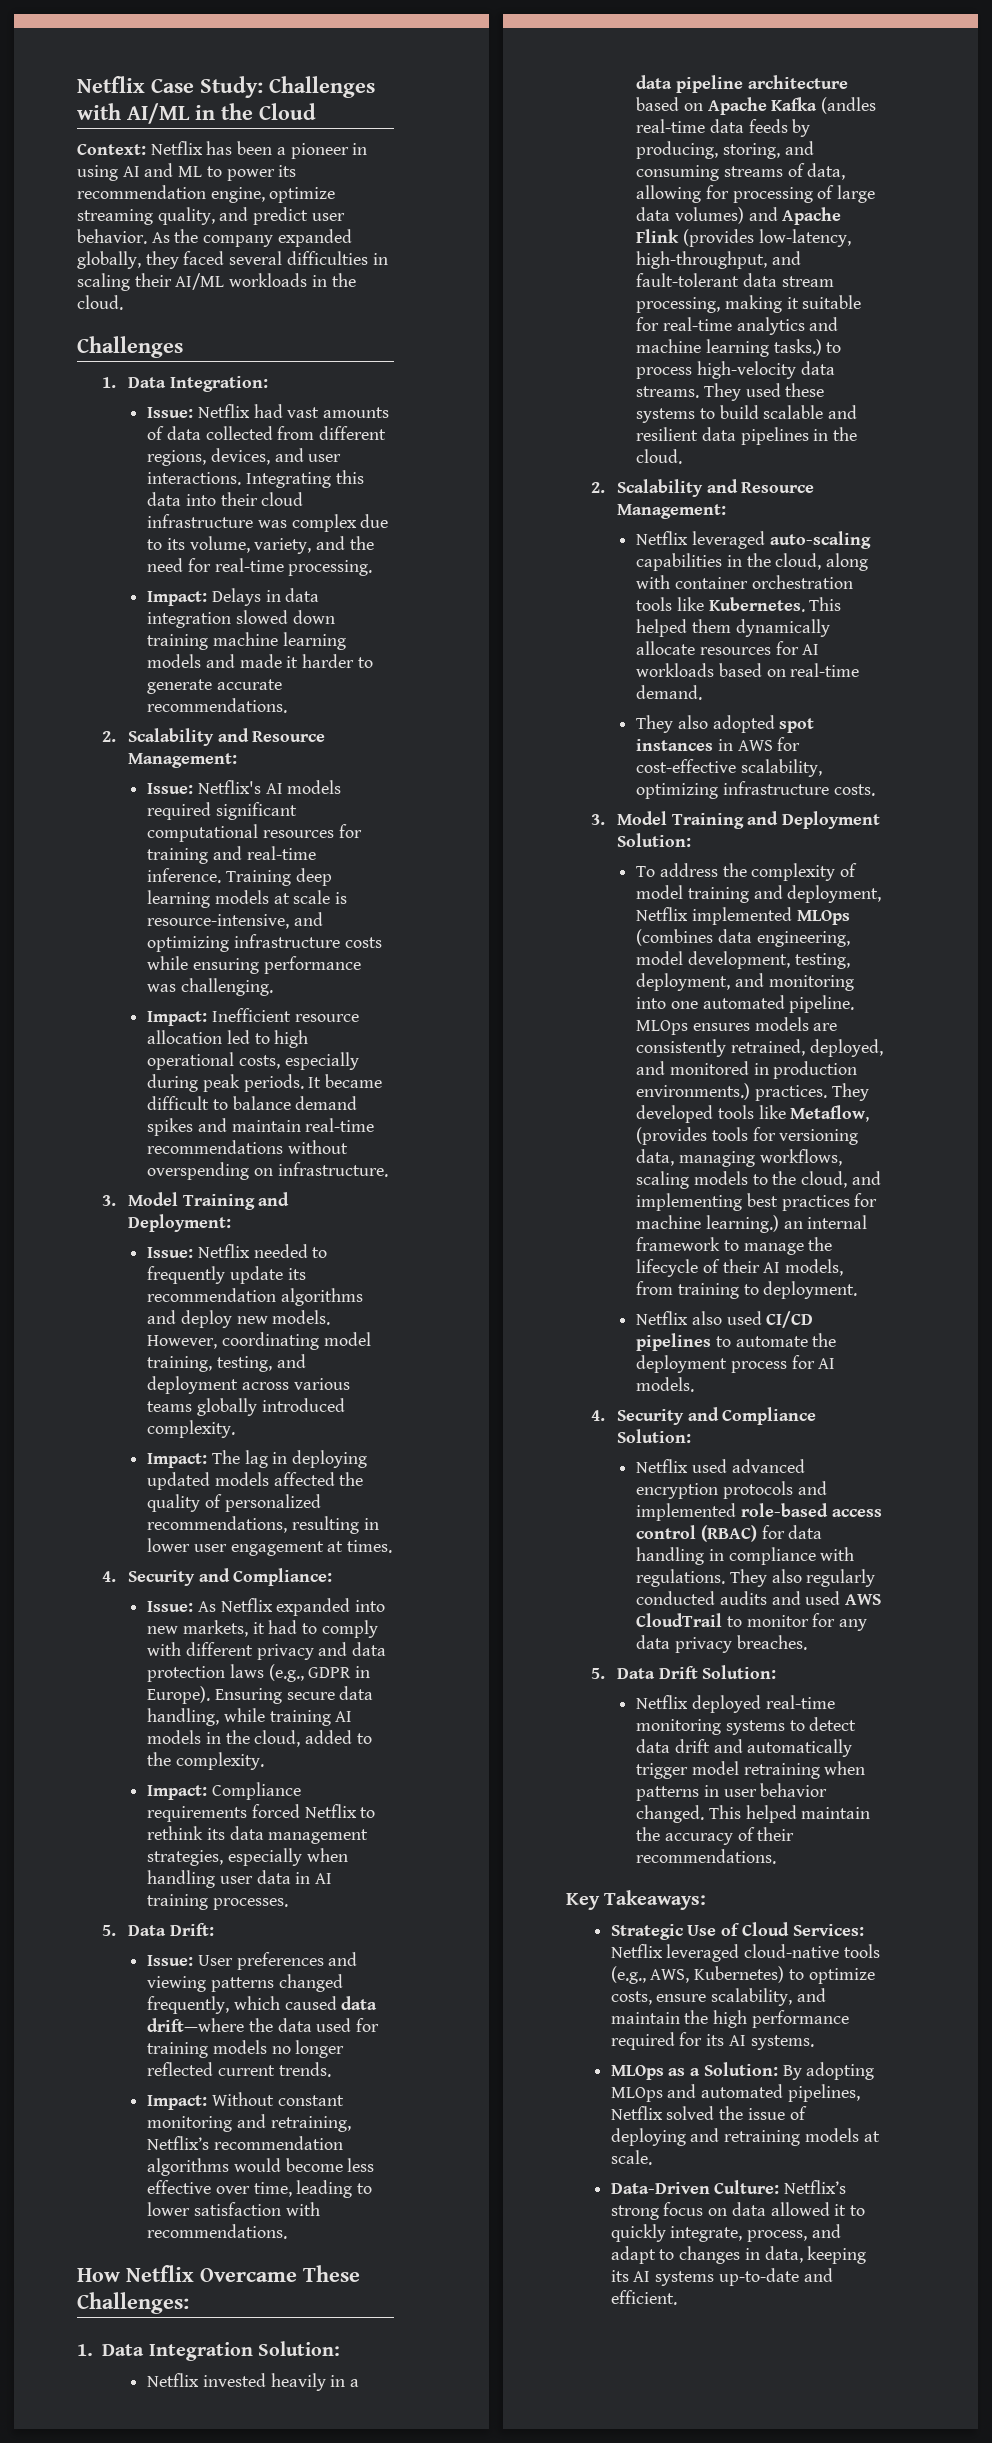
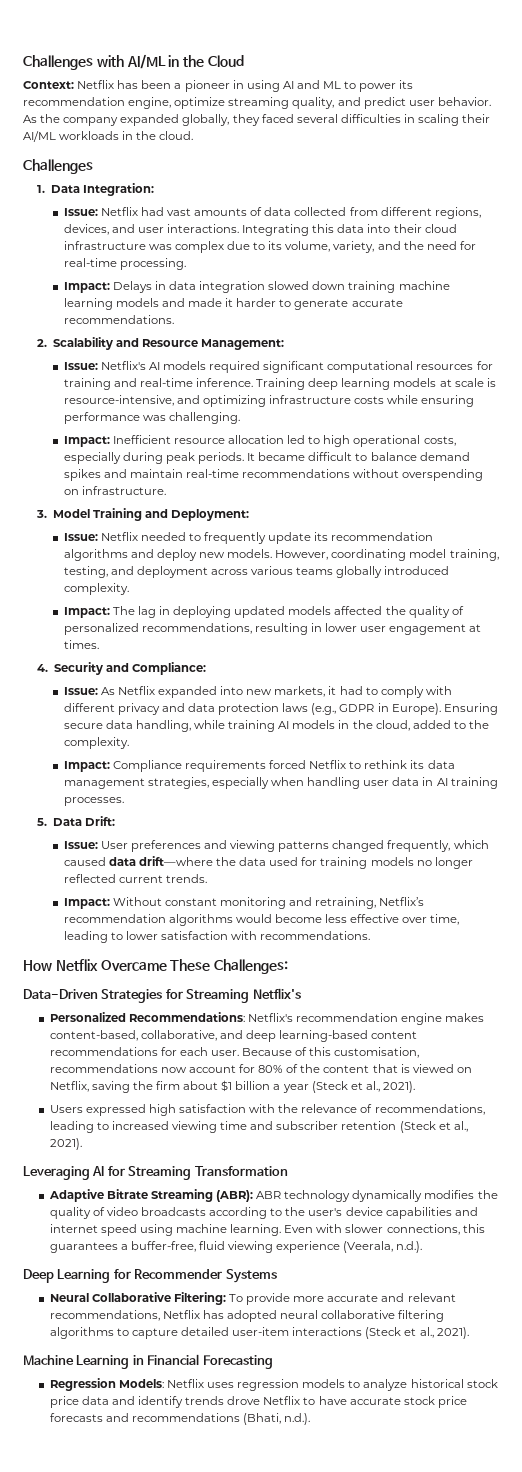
[77,76,263,98] Netflix Case Study: -> (23, 62) none
[77,2341,341,2361] [147,2373,360,2391] [636,75,848,93] [636,97,877,115] [636,119,811,137] [636,141,814,159] [636,163,846,181] [636,185,876,203] [636,207,842,225] [636,229,851,247] [636,251,801,269] [636,273,834,287] [636,295,862,313] [636,317,839,335] [636,339,842,357] [636,361,835,379] [636,383,825,401] [636,405,858,423] [636,427,858,445] [636,449,683,464] [591,479,815,497] [616,504,726,519] [636,531,871,549] [636,553,869,571] [636,575,853,589] [636,597,842,612] [636,619,830,637] [636,641,820,655] [636,663,860,677] [636,685,703,700] [636,715,815,733] [636,737,801,751] [636,759,822,777] [636,781,875,799] [591,811,881,829] [616,833,691,847] [636,863,858,881] [636,885,882,903] [636,907,850,925] [636,929,850,947] [636,951,850,969] [636,973,854,991] [636,995,855,1013] [636,1017,838,1035] [636,1039,883,1057] [636,1061,858,1079] [636,1083,869,1101] [636,1105,870,1123] [636,1127,859,1145] [636,1149,842,1167] [636,1171,881,1189] [636,1193,878,1211] [636,1215,868,1233] [636,1237,833,1255] [636,1259,844,1277] [636,1281,858,1299] [636,1311,814,1328] [636,1333,837,1351] [636,1355,836,1373] [636,1377,695,1392] [591,1407,817,1425] [616,1429,691,1443] [636,1459,805,1473] [636,1481,827,1499] [636,1503,882,1521] [636,1525,823,1542] [636,1547,855,1565] [636,1569,876,1587] [636,1591,882,1605] [636,1613,868,1631] [636,1635,807,1653] [591,1665,777,1679] [636,1695,835,1713] [636,1717,857,1735] [636,1739,853,1757] [636,1761,866,1779] [636,1783,828,1801] [636,1805,871,1823] [636,1827,795,1845] [636,1849,777,1864] [566,1890,707,1910] [610,1922,864,1940] [610,1944,880,1962] [610,1966,875,1984] [610,1988,826,2006] [610,2010,849,2028] [610,2032,814,2050] [610,2062,875,2080] [610,2084,860,2102] [610,2106,807,2120] [610,2128,880,2146] [610,2150,652,2165] [610,2180,847,2194] [610,2202,866,2220] [610,2224,841,2242] [610,2246,867,2264] [610,2268,833,2286] [610,2290,677,2305] 1. Data Integration Solution: // Netflix invested heavily in a data pipeline architecture based on Apache Kafka (andles real-time data feeds by producing, storing, and consuming streams of data, allowing for processing of large data volumes) and Apache Flink (provides low-latency, high-throughput, and fault-tolerant data stream processing, making it suitable for real-time analytics and machine learning tasks.) to process high-velocity data streams. They used these systems to build scalable and resilient data pipelines in the cloud. // 2. Scalability and Resource Management: // Netflix leveraged auto-scaling capabilities in the cloud, along with container orchestration tools like Kubernetes. This helped them dynamically allocate resources for AI workloads based on real-time demand. // They also adopted spot instances in AWS for cost-effective scalability, optimizing infrastructure costs. // 3. Model Training and Deployment Solution: // To address the complexity of model training and deployment, Netflix implemented MLOps (combines data engineering, model development, testing, deployment, and monitoring into one automated pipeline. MLOps ensures models are consistently retrained, deployed, and monitored in production environments.) practices. They developed tools like Metaflow, (provides tools for versioning data, managing workflows, scaling models to the cloud, and implementing best practices for machine learning.) an internal framework to manage the lifecycle of their AI models, from training to deployment. // Netflix also used CI/CD pipelines to automate the deployment process for AI models. // 4. Security and Compliance Solution: // Netflix used advanced encryption protocols and implemented role-based access control (RBAC) for data handling in compliance with regulations. They also regularly conducted audits and used AWS CloudTrail to monitor for any data privacy breaches. // 5. Data Drift Solution: // Netflix deployed real-time monitoring systems to detect data drift and automatically trigger model retraining when patterns in user behavior changed. This helped maintain the accuracy of their recommendations. // Key Takeaways: // Strategic Use of Cloud Services: Netflix leveraged cloud-native tools (e.g., AWS, Kubernetes) to optimize costs, ensure scalability, and maintain the high performance required for its AI systems. // MLOps as a Solution: By adopting MLOps and automated pipelines, Netflix solved the issue of deploying and retraining models at scale. // Data-Driven Culture: Netflix’s strong focus on data allowed it to quickly integrate, process, and adapt to changes in data, keeping its AI systems up-to-date and efficient. -> [23,988,301,1003] [49,1012,485,1025] [49,1030,418,1042] [49,1047,420,1058] [49,1064,472,1073] [49,1080,415,1093] [49,1104,485,1116] [49,1121,468,1133] [49,1138,82,1150] [23,1166,289,1180] [48,1189,498,1202] [49,1207,478,1219] [49,1224,485,1236] [49,1241,423,1253] [23,1269,277,1283] [49,1292,456,1305] [49,1310,445,1322] [49,1327,469,1339] [23,1354,273,1369] [49,1378,498,1391] [49,1396,467,1408] [49,1413,311,1425] Data-Driven Strategies for Streaming Netflix's // Personalized Recommendations: Netflix's recommendation engine makes content-based, collaborative, and deep learning-based content recommendations for each user. Because of this customisation, recommendations now account for 80% of the content that is viewed on Netflix, saving the firm about $1 billion a year (Steck et al., 2021). // Users expressed high satisfaction with the relevance of recommendations, leading to increased viewing time and subscriber retention (Steck et al., 2021). // Leveraging AI for Streaming Transformation // Adaptive Bitrate Streaming (ABR): ABR technology dynamically modifies the quality of video broadcasts according to the user's device capabilities and internet speed using machine learning. Even with slower connections, this guarantees a buffer-free, fluid viewing experience (Veerala, n.d.). // Deep Learning for Recommender Systems // Neural Collaborative Filtering: To provide more accurate and relevant recommendations, Netflix has adopted neural collaborative filtering algorithms to capture detailed user-item interactions (Steck et al., 2021). // Machine Learning in Financial Forecasting // Regression Models: Netflix uses regression models to analyze historical stock price data and identify trends drove Netflix to have accurate stock price forecasts and recommendations (Bhati, n.d.).

